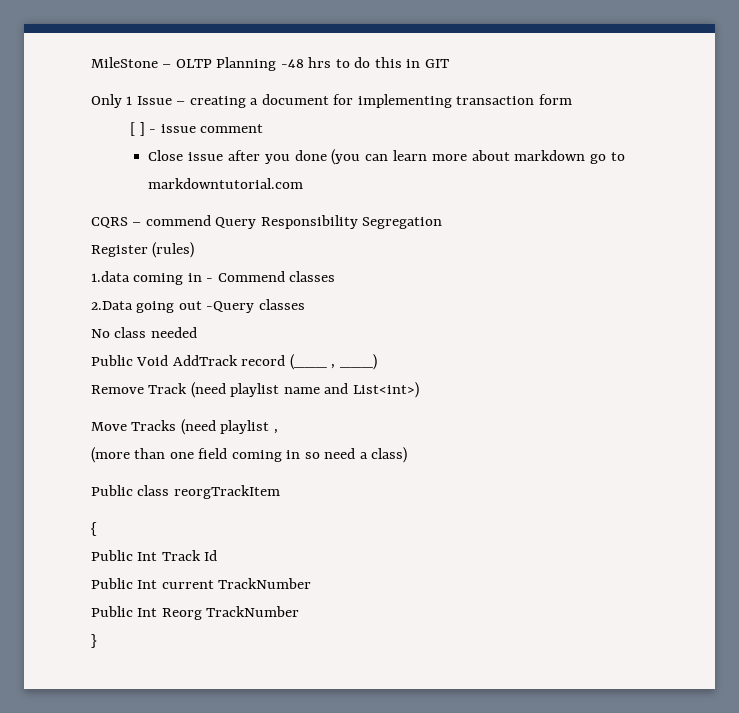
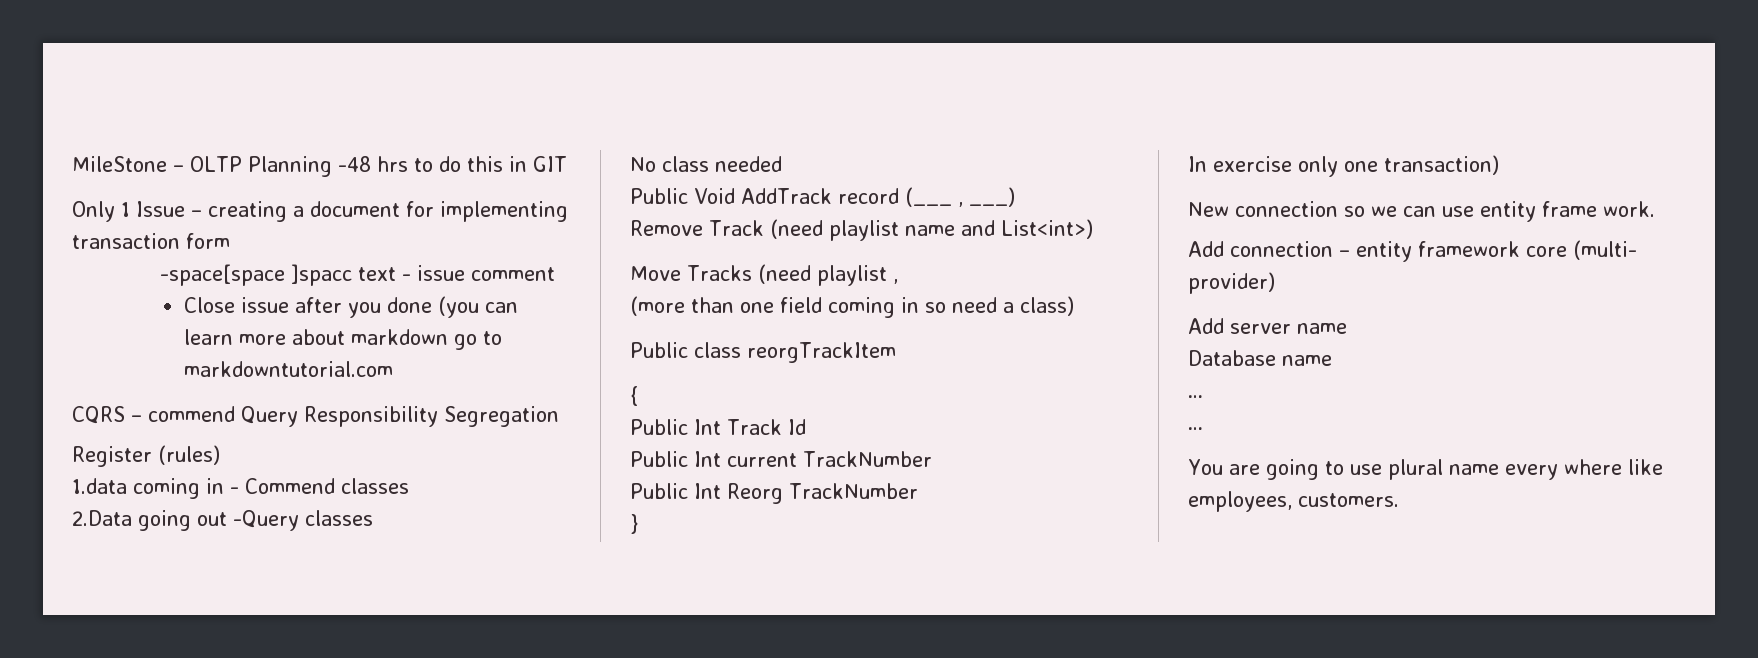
[130,122,145,136] [ ] -> [159,264,396,286] -space[space ]spacc text
(97, 641) none -> [1188,155,1499,177] [1188,201,1655,222] [1188,240,1637,262] [1188,272,1275,294] [1188,318,1347,334] [1188,350,1332,366] [1188,395,1203,398] [1188,427,1203,430] [1188,459,1663,480] [1188,491,1399,512] // In exercise only one transaction) // New connection so we can use entity frame work. // Add connection – entity framework core (multi- provider) // Add server name // Database name // … // … // You are going to use plural name every where like employees, customers.

